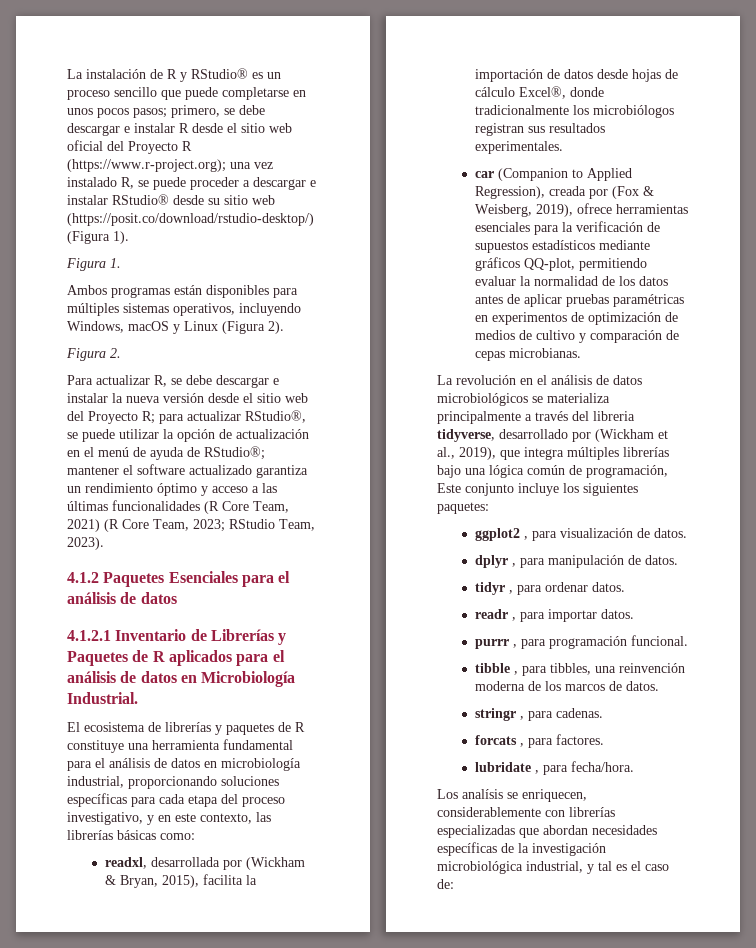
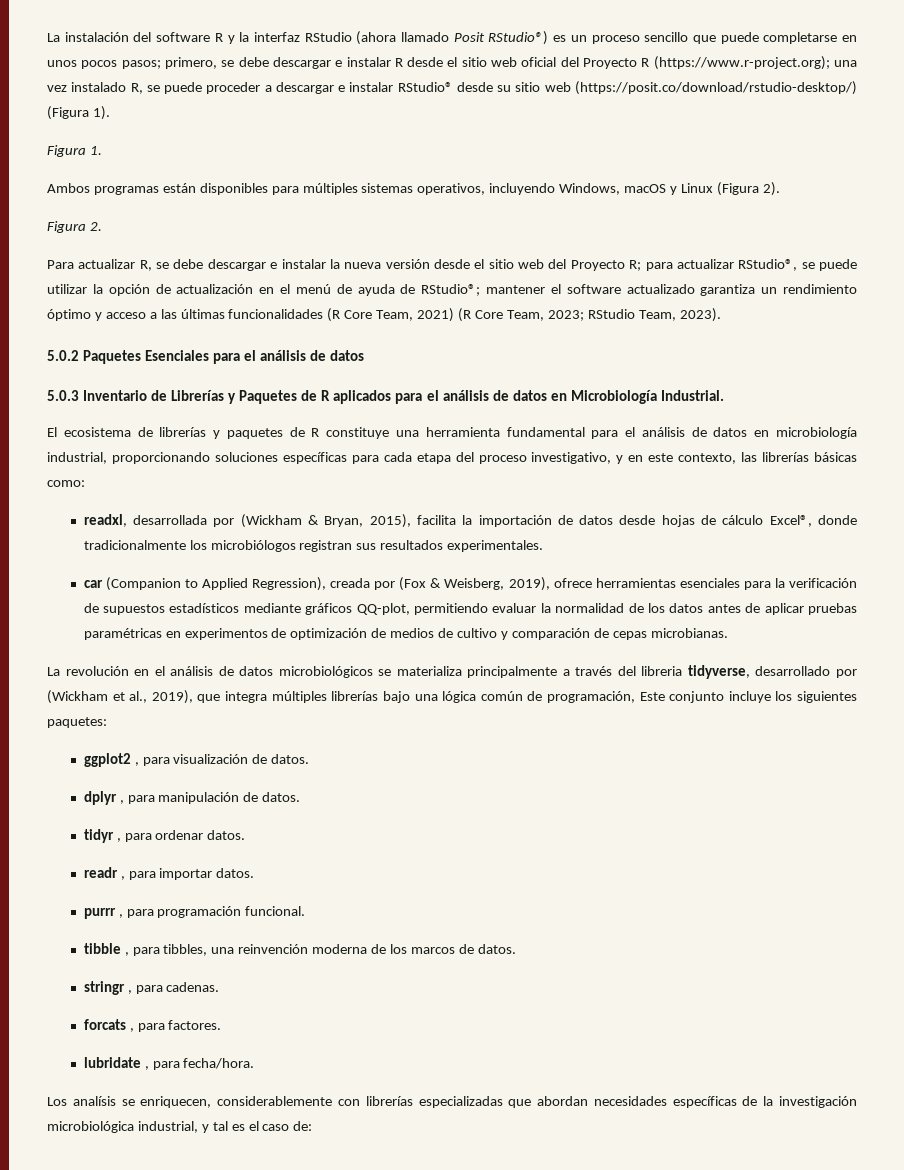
[150,68,248,82] de R y RStudio® -> [133,31,549,45] del software R y la interfaz RStudio (ahora llamado Posit RStudio®)
[67,572,99,583] 4.1.2 -> [47,350,79,361] 5.0.2
[67,630,111,641] 4.1.2.1 -> [47,390,79,401] 5.0.3

